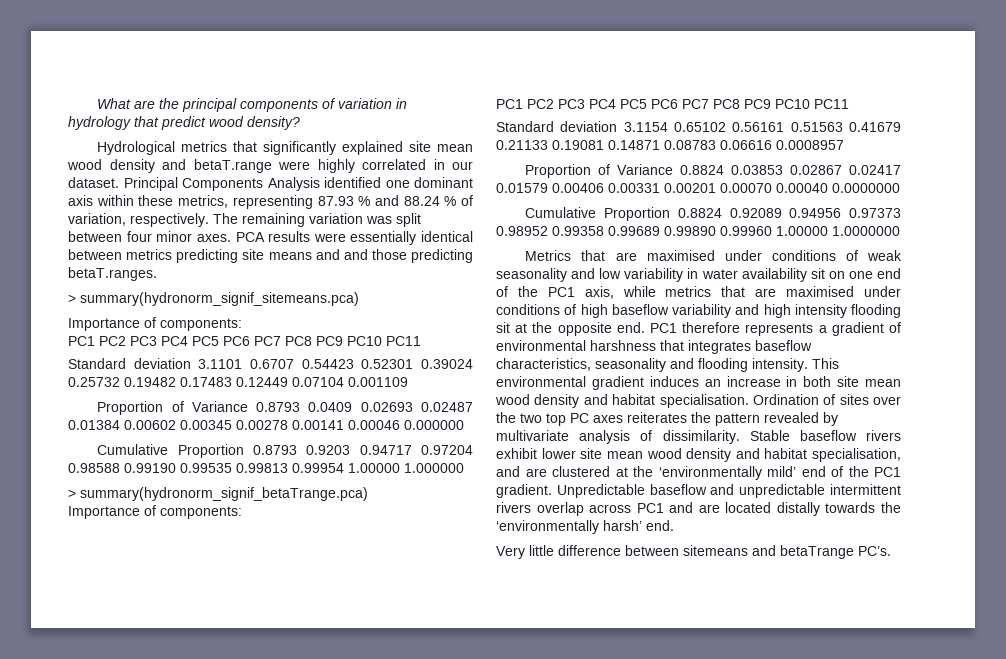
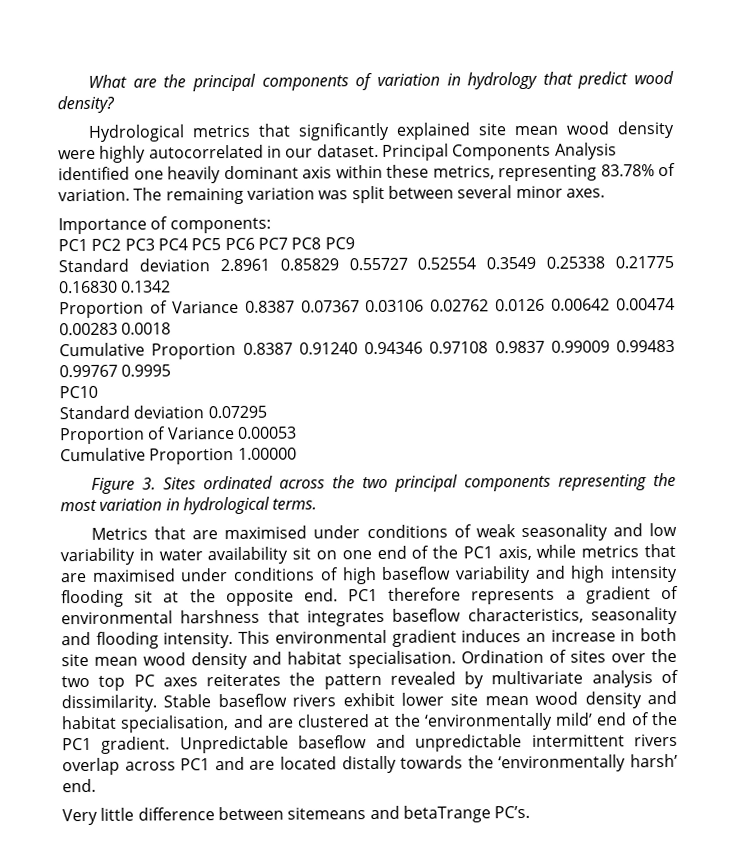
[162,159,272,173] and betaT.range -> (675, 129) none
[362,159,426,170] correlated -> [148,144,264,159] autocorrelated
(410, 184) none -> [167,166,221,184] heavily
[317,195,473,206] [68,213,209,227] 87.93 % and 88.24 % of variation, respectively. -> [600,162,676,177] [58,188,130,202] 83.78% of variation.
[126,231,152,242] four -> [457,185,513,199] several
[235,231,473,245] [68,249,473,263] [68,267,157,281] [68,292,359,306] PCA results were essentially identical between metrics predicting site means and and those predicting betaT.ranges. // > summary(hydronorm_signif_sitemeans.pca) -> (605, 193) none
[347,336,421,346] [68,358,473,369] [68,377,408,387] [97,401,473,415] [68,420,464,430] [97,444,473,458] [68,463,464,473] [68,487,368,501] [68,505,242,519] [496,99,849,109] [496,121,901,132] [496,140,844,150] [525,164,901,178] [496,183,900,193] [525,207,901,221] [496,226,900,236] PC10 PC11 // Standard deviation 3.1101 0.6707 0.54423 0.52301 0.39024 0.25732 0.19482 0.17483 0.12449 0.07104 0.001109 // Proportion of Variance 0.8793 0.0409 0.02693 0.02487 0.01384 0.00602 0.00345 0.00278 0.00141 0.00046 0.000000 // Cumulative Proportion 0.8793 0.9203 0.94717 0.97204 0.98588 0.99190 0.99535 0.99813 0.99954 1.00000 1.000000 // > summary(hydronorm_signif_betaTrange.pca) // Importance of components: // PC1 PC2 PC3 PC4 PC5 PC6 PC7 PC8 PC9 PC10 PC11 // Standard deviation 3.1154 0.65102 0.56161 0.51563 0.41679 0.21133 0.19081 0.14871 0.08783 0.06616 0.0008957 // Proportion of Variance 0.8824 0.03853 0.02867 0.02417 0.01579 0.00406 0.00331 0.00201 0.00070 0.00040 0.0000000 // Cumulative Proportion 0.8824 0.92089 0.94956 0.97373 0.98952 0.99358 0.99689 0.99890 0.99960 1.00000 1.0000000 -> [58,255,674,273] [58,280,172,294] [59,297,676,319] [59,322,172,336] [59,339,675,360] [59,364,172,378] [59,385,98,399] [59,405,267,420] [60,426,297,445] [60,447,297,465] [91,472,677,494] [60,496,318,515] // Standard deviation 2.8961 0.85829 0.55727 0.52554 0.3549 0.25338 0.21775 0.16830 0.1342 // Proportion of Variance 0.8387 0.07367 0.03106 0.02762 0.0126 0.00642 0.00474 0.00283 0.0018 // Cumulative Proportion 0.8387 0.91240 0.94346 0.97108 0.9837 0.99009 0.99483 0.99767 0.9995 // PC10 // Standard deviation 0.07295 // Proportion of Variance 0.00053 // Cumulative Proportion 1.00000 // Figure 3. Sites ordinated across the two principal components representing the most variation in hydrological terms.

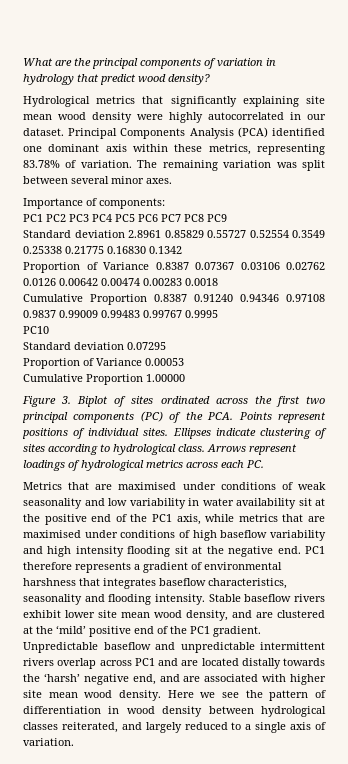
[396,122,472,140] explained -> [242,96,299,107] explaining
(617, 151) none -> [237,127,268,138] (PCA)
[167,166,221,184] heavily -> (42, 149) none
[163,477,197,490] Sites -> [77,396,154,407] Biplot of sites
(356, 482) none -> [275,396,300,407] first
[558,472,677,491] [60,496,318,515] representing the most variation in hydrological terms. -> [140,411,326,423] [22,428,327,439] [23,444,297,455] [23,460,264,471] (PC) of the PCA. Points represent positions of individual sites. Ellipses indicate clustering of sites according to hydrological class. Arrows represent loadings of hydrological metrics across each PC.
[315,550,372,560] on one -> [315,498,325,506] [23,514,87,525] at the positive
[225,589,294,607] opposite -> [228,546,274,557] negative
[238,627,678,647] [61,648,677,670] [61,669,679,691] [61,694,157,713] This environmental gradient induces an increase in both site mean wood density and habitat specialisation. Ordination of sites over the two top PC axes reiterates the pattern revealed by multivariate analysis of dissimilarity. -> (205, 599) none
[584,690,677,709] [61,715,230,733] density and habitat specialisation, -> [186,610,228,621] density,
[423,712,594,731] ‘environmentally mild’ -> [56,625,131,637] ‘mild’ positive
[498,753,679,773] [62,778,96,793] [62,805,531,826] ‘environmentally harsh’ end. // Very little difference between sitemeans and betaTrange PC’s. -> [43,673,326,685] [23,690,326,701] [23,706,326,717] [23,722,326,733] [23,738,74,746] ‘harsh’ negative end, and are associated with higher site mean wood density. Here we see the pattern of differentiation in wood density between hydrological classes reiterated, and largely reduced to a single axis of variation.

